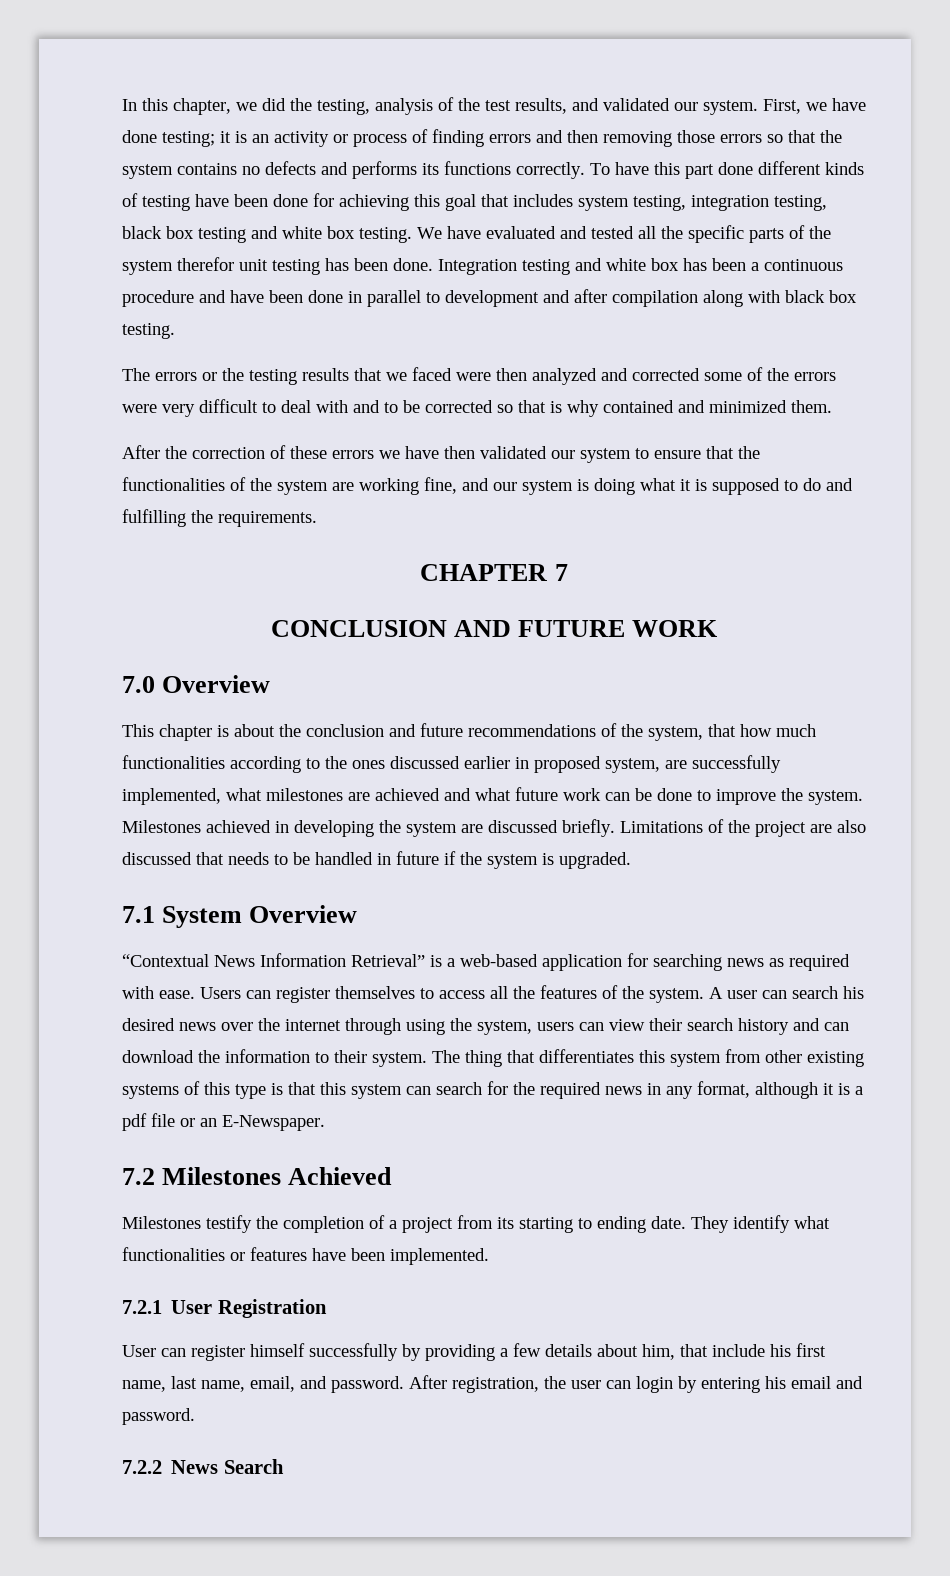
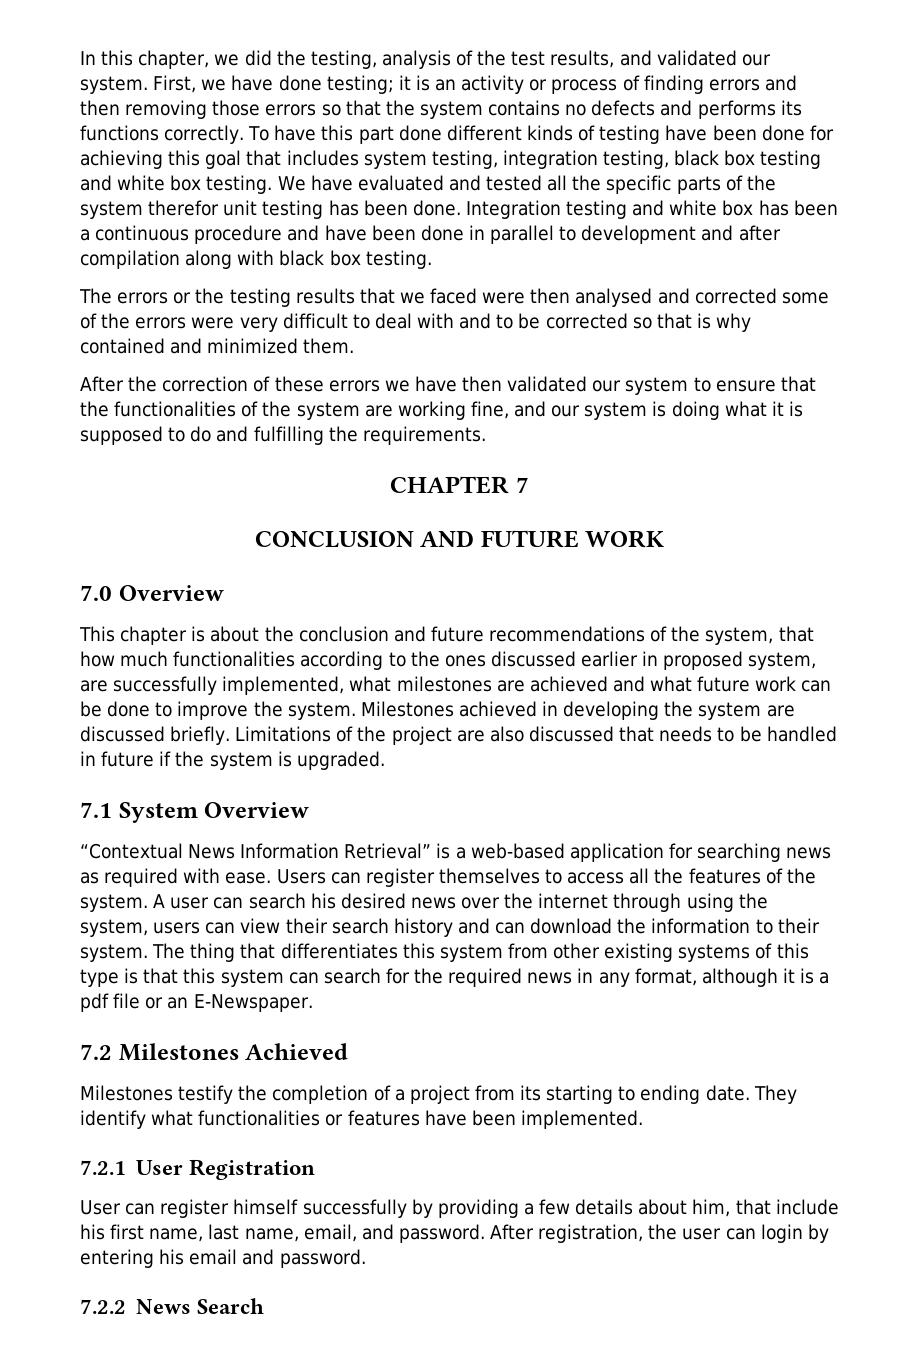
[532,368,597,385] analyzed -> [575,288,653,307] analysed

